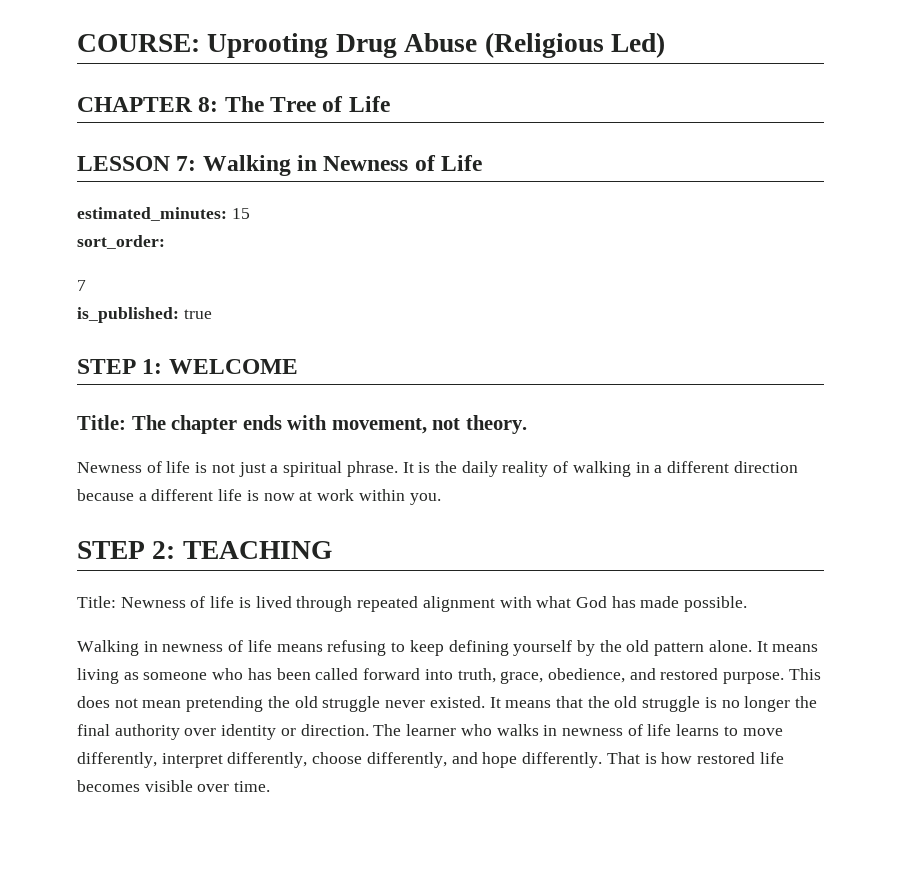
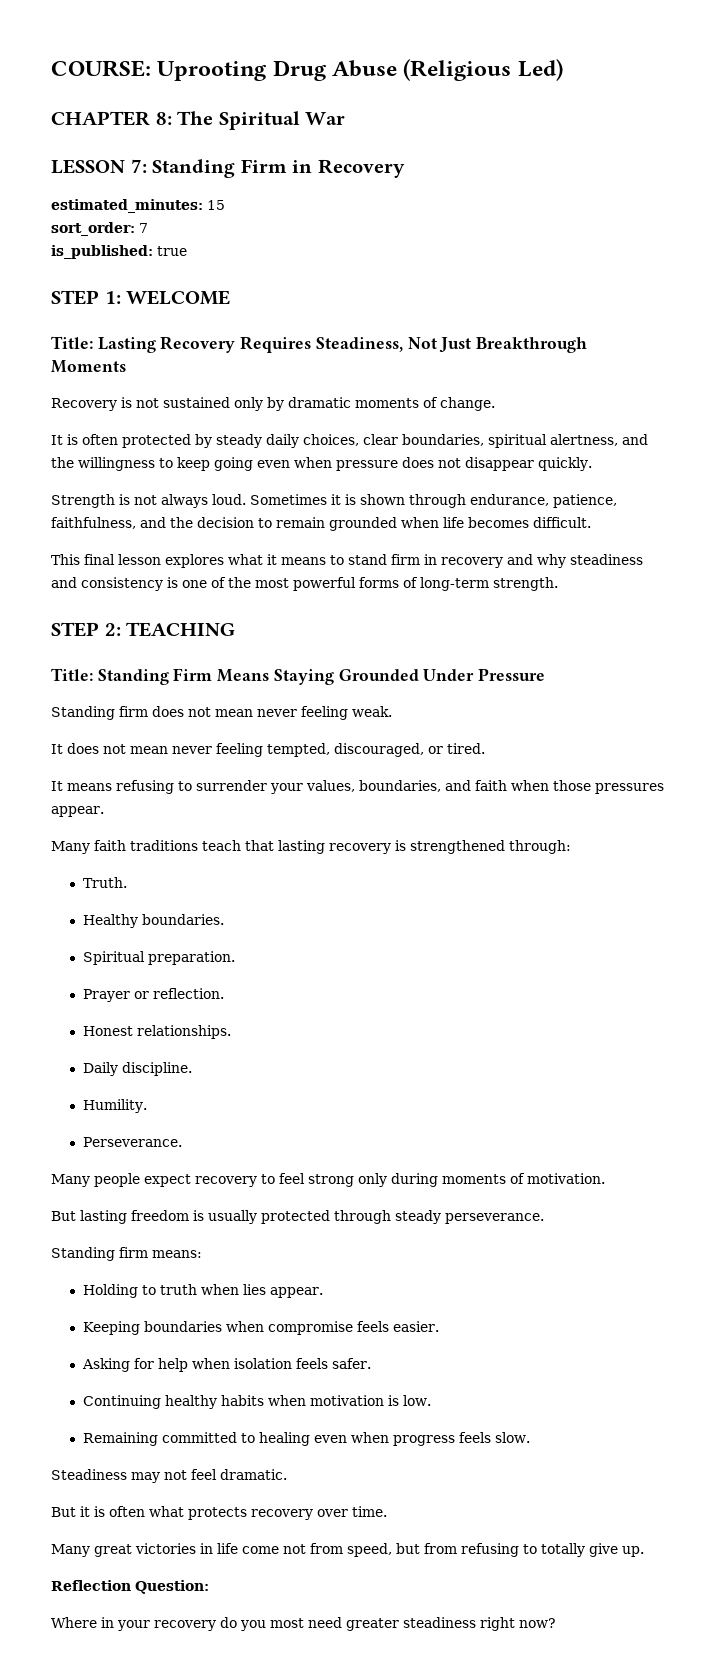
[270,96,390,112] Tree of Life -> [218,111,346,130] Spiritual War
[202,155,483,176] Walking in Newness of Life -> [152,159,405,178] Standing Firm in Recovery
(165, 242) // -> (135, 229) none
[131,415,527,434] [77,461,798,477] [77,489,441,505] [77,541,332,559] [77,596,748,612] [77,640,819,656] [77,668,821,684] [77,696,818,712] [77,724,783,740] [77,752,784,768] [77,780,271,792] The chapter ends with movement, not theory. // Newness of life is not just a spiritual phrase. It is the daily reality of walking in a different direction because a different life is now at work within you. // STEP 2: TEACHING // Title: Newness of life is lived through repeated alignment with what God has made possible. // Walking in newness of life means refusing to keep defining yourself by the old pattern alone. It means living as someone who has been called forward into truth, grace, obedience, and restored purpose. This does not mean pretending the old struggle never existed. It means that the old struggle is no longer the final authority over identity or direction. The learner who walks in newness of life learns to move differently, interpret differently, choose differently, and hope differently. That is how restored life becomes visible over time. -> [97,336,588,353] [51,360,126,373] [51,397,495,411] [51,434,648,448] [51,457,592,471] [51,494,617,508] [51,517,591,531] [51,554,643,568] [51,577,558,591] [51,622,236,637] [51,668,546,685] [51,706,392,720] [51,743,485,757] [51,780,664,794] [51,806,104,817] [51,840,571,854] [82,877,127,888] [82,914,224,928] [82,951,235,965] [82,988,224,1002] [82,1025,231,1039] [82,1062,192,1076] [82,1099,147,1113] [82,1137,182,1147] [51,1173,605,1187] [51,1210,544,1224] [51,1247,202,1261] [82,1284,323,1298] [82,1321,439,1335] [81,1358,371,1372] [82,1395,431,1409] [82,1432,530,1446] [51,1469,287,1483] [51,1506,387,1520] [51,1543,644,1557] [51,1580,209,1594] [51,1617,556,1631] Lasting Recovery Requires Steadiness, Not Just Breakthrough Moments // Recovery is not sustained only by dramatic moments of change. // It is often protected by steady daily choices, clear boundaries, spiritual alertness, and the willingness to keep going even when pressure does not disappear quickly. // Strength is not always loud. Sometimes it is shown through endurance, patience, faithfulness, and the decision to remain grounded when life becomes difficult. // This final lesson explores what it means to stand firm in recovery and why steadiness and consistency is one of the most powerful forms of long-term strength. // STEP 2: TEACHING // Title: Standing Firm Means Staying Grounded Under Pressure // Standing firm does not mean never feeling weak. // It does not mean never feeling tempted, discouraged, or tired. // It means refusing to surrender your values, boundaries, and faith when those pressures appear. // Many faith traditions teach that lasting recovery is strengthened through: // Truth. // Healthy boundaries. // Spiritual preparation. // Prayer or reflection. // Honest relationships. // Daily discipline. // Humility. // Perseverance. // Many people expect recovery to feel strong only during moments of motivation. // But lasting freedom is usually protected through steady perseverance. // Standing firm means: // Holding to truth when lies appear. // Keeping boundaries when compromise feels easier. // Asking for help when isolation feels safer. // Continuing healthy habits when motivation is low. // Remaining committed to healing even when progress feels slow. // Steadiness may not feel dramatic. // But it is often what protects recovery over time. // Many great victories in life come not from speed, but from refusing to totally give up. // Reflection Question: // Where in your recovery do you most need greater steadiness right now?

